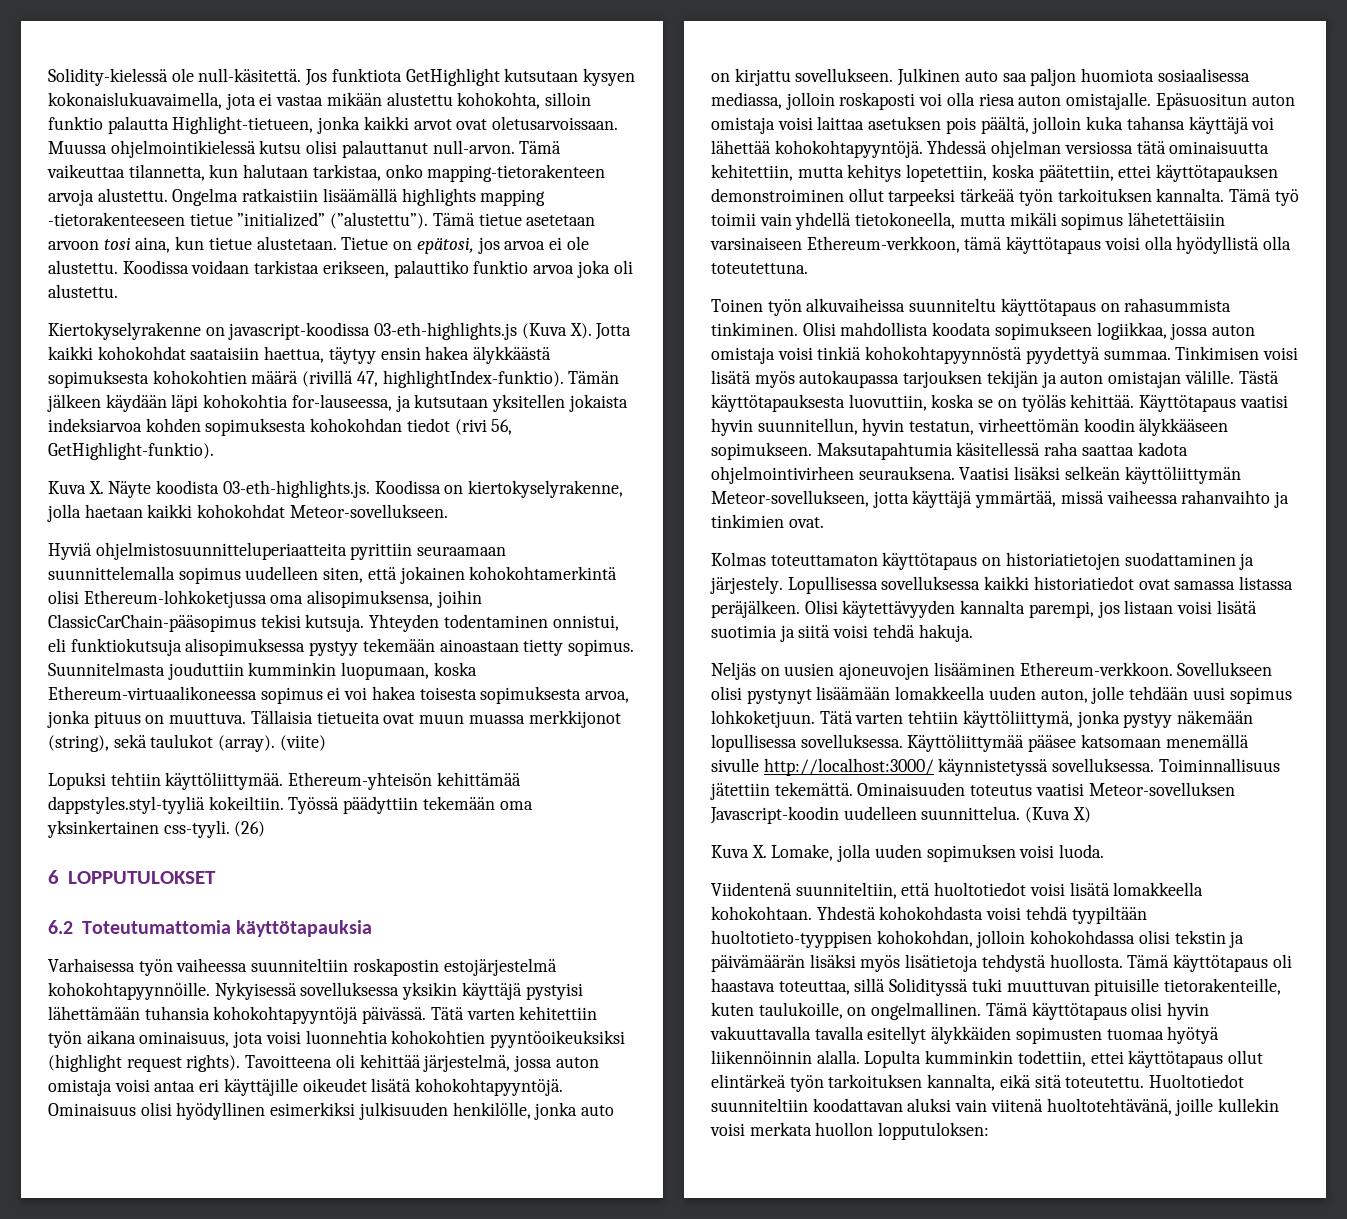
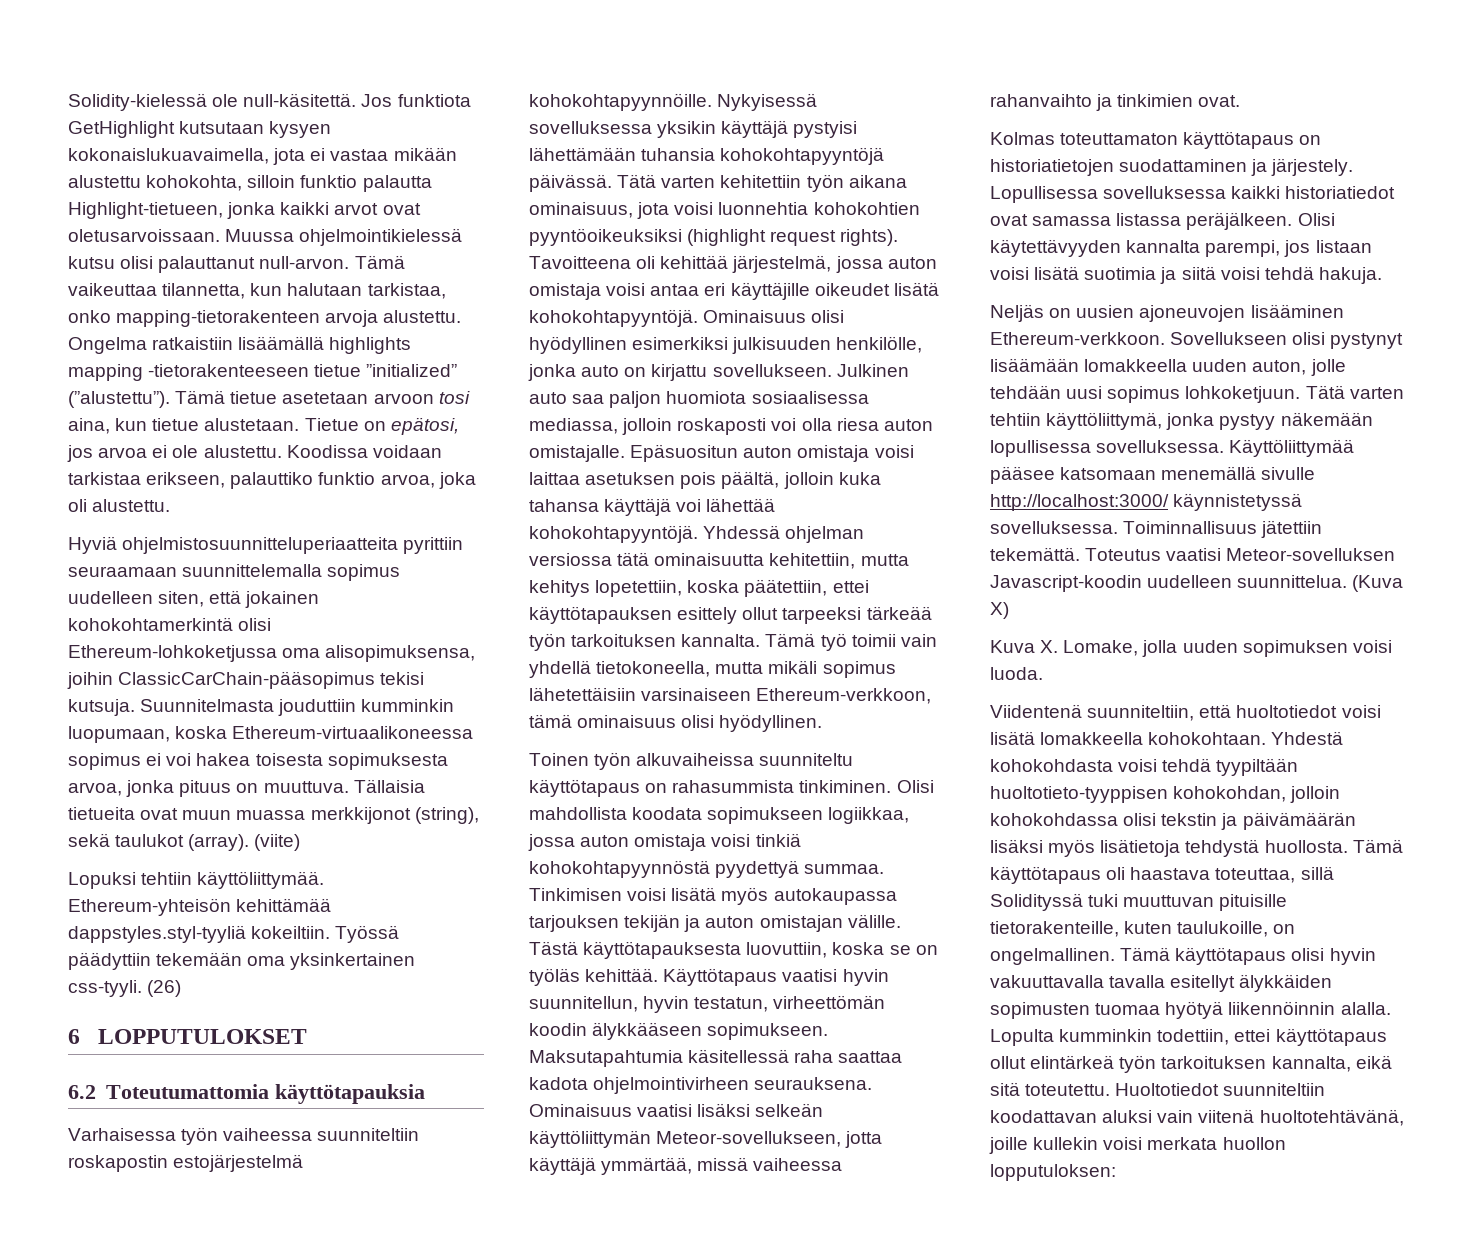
[533,265,575,274] arvoa -> [380,474,435,488] arvoa,
[48,322,632,340] [48,346,552,364] [48,370,620,388] [47,394,628,412] [48,418,513,436] [48,442,214,460] [48,480,624,498] [47,504,448,522] // Kiertokyselyrakenne on javascript-koodissa 03-eth-highlights.js (Kuva X). Jotta kaikki kohokohdat saataisiin haettua, täytyy ensin hakea älykkäästä sopimuksesta kohokohtien määrä (rivillä 47, highlightIndex-funktio). Tämän jälkeen käydään läpi kohokohtia for-lauseessa, ja kutsutaan yksitellen jokaista indeksiarvoa kohden sopimuksesta kohokohdan tiedot (rivi 56, GetHighlight-funktio). // Kuva X. Näyte koodista 03-eth-highlights.js. Koodissa on kiertokyselyrakenne, jolla haetaan kaikki kohokohdat Meteor-sovellukseen. -> (171, 505) none
[369,614,619,632] [48,638,635,656] Yhteyden todentaminen onnistui, eli funktiokutsuja alisopimuksessa pystyy tekemään ainoastaan tietty sopimus. -> (135, 707) none
[711,188,844,202] demonstroiminen -> [677,607,738,624] esittely
[1006,236,1292,254] [711,263,808,274] käyttötapaus voisi olla hyödyllistä olla toteutettuna. -> [577,714,823,732] ominaisuus olisi hyödyllinen.
[959,467,1010,480] Vaatisi -> [529,1104,693,1117] Ominaisuus vaatisi
[857,782,1033,796] Ominaisuuden toteutus -> [1085,548,1162,561] Toteutus

